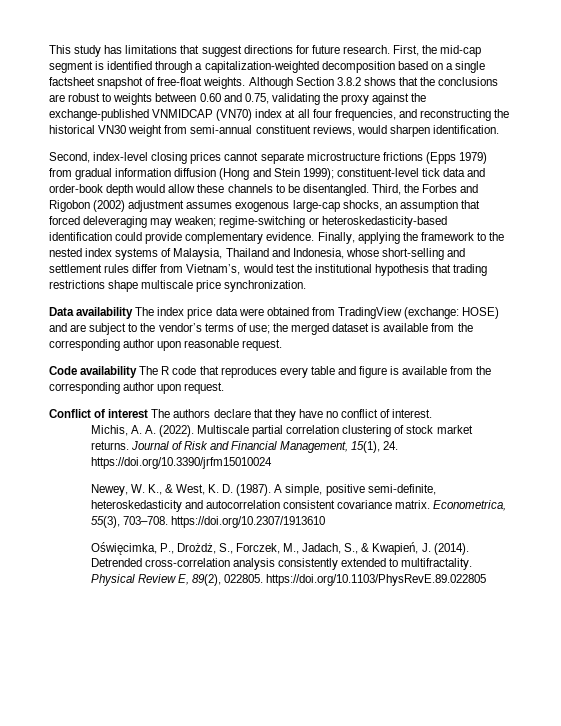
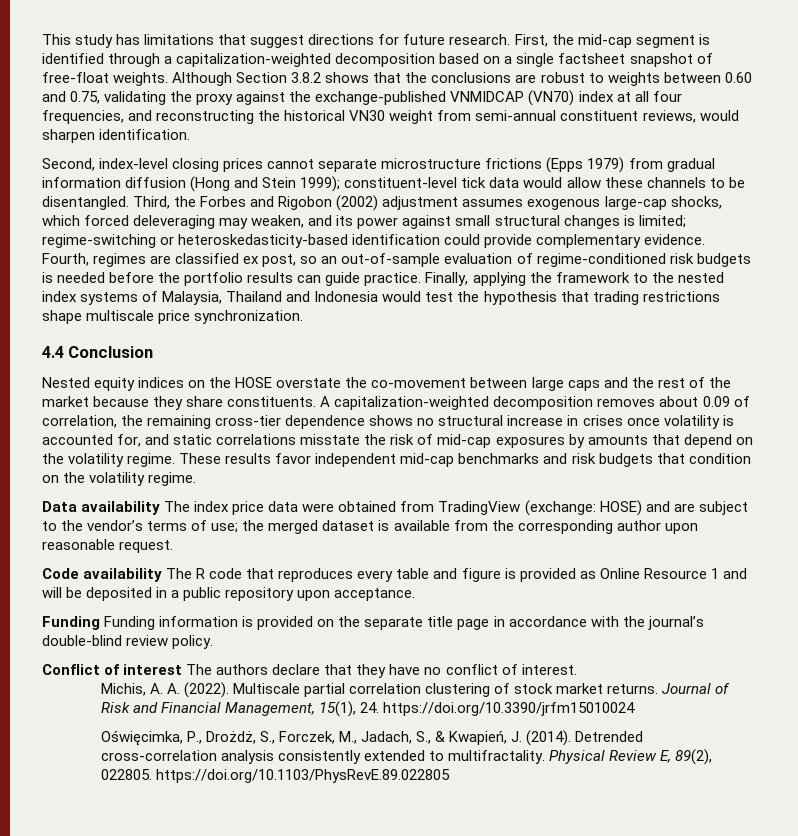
[467,168,486,177] [49,184,134,196] and order-book depth -> (520, 182) none
[384,200,480,212] [49,216,217,228] an assumption that forced deleveraging may weaken; -> [42,215,686,229] which forced deleveraging may weaken, and its power against small structural changes is limited;
(315, 236) none -> [42,253,751,267] [42,272,422,286] Fourth, regimes are classified ex post, so an out-of-sample evaluation of regime-conditioned risk budgets is needed before the portfolio results can guide practice.
[292,248,466,260] [49,264,241,275] Indonesia, whose short-selling and settlement rules differ from Vietnam’s, -> [314,291,379,302] Indonesia
[314,264,372,273] institutional -> (480, 296) none
(307, 286) none -> [42,346,154,358] [42,377,731,391] [42,396,750,410] [42,415,734,429] [42,434,753,448] [42,453,751,467] [42,472,197,486] // 4.4 Conclusion // Nested equity indices on the HOSE overstate the co-movement between large caps and the rest of the market because they share constituents. A capitalization-weighted decomposition removes about 0.09 of correlation, the remaining cross-tier dependence shows no structural increase in crises once volatility is accounted for, and static correlations misstate the risk of mid-cap exposures by amounts that depend on the volatility regime. These results favor independent mid-cap benchmarks and risk budgets that condition on the volatility regime.
[402,366,492,375] [49,382,225,394] available from the corresponding author upon request. -> [519,568,747,582] [42,587,416,601] [42,616,704,630] [42,635,214,649] provided as Online Resource 1 and will be deposited in a public repository upon acceptance. // Funding Funding information is provided on the separate title page in accordance with the journal’s double-blind review policy.
[90,484,436,496] [90,500,507,512] [90,516,325,528] // Newey, W. K., & West, K. D. (1987). A simple, positive semi-definite, heteroskedasticity and autocorrelation consistent covariance matrix. Econometrica, 55(3), 703–708. https://doi.org/10.2307/1913610 -> (636, 709) none

